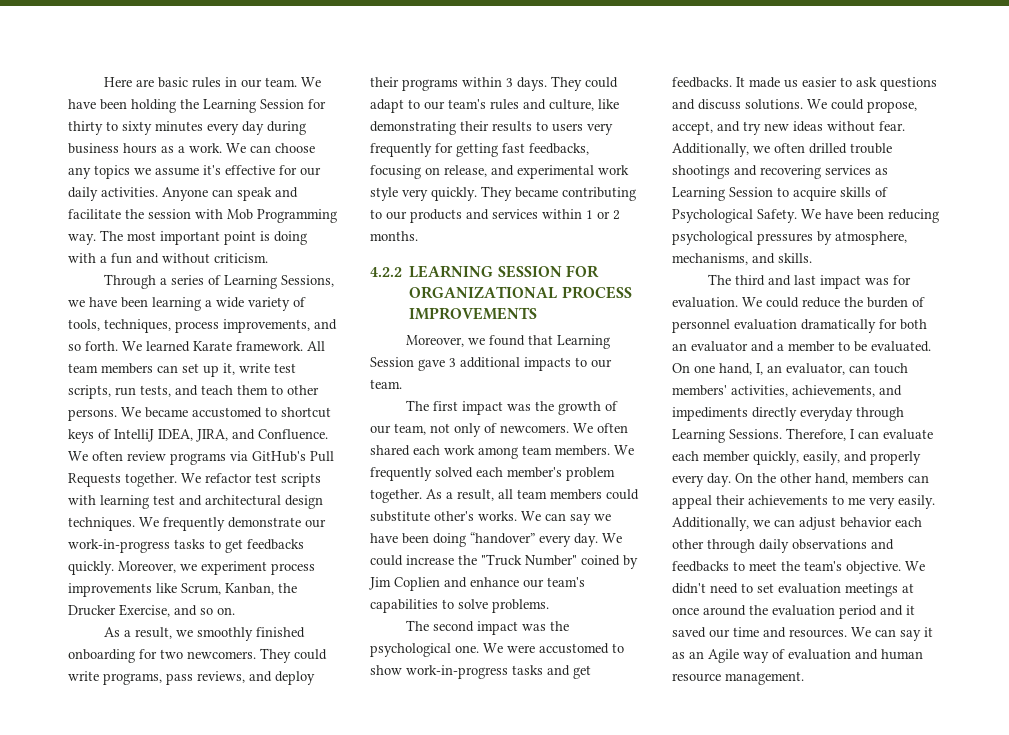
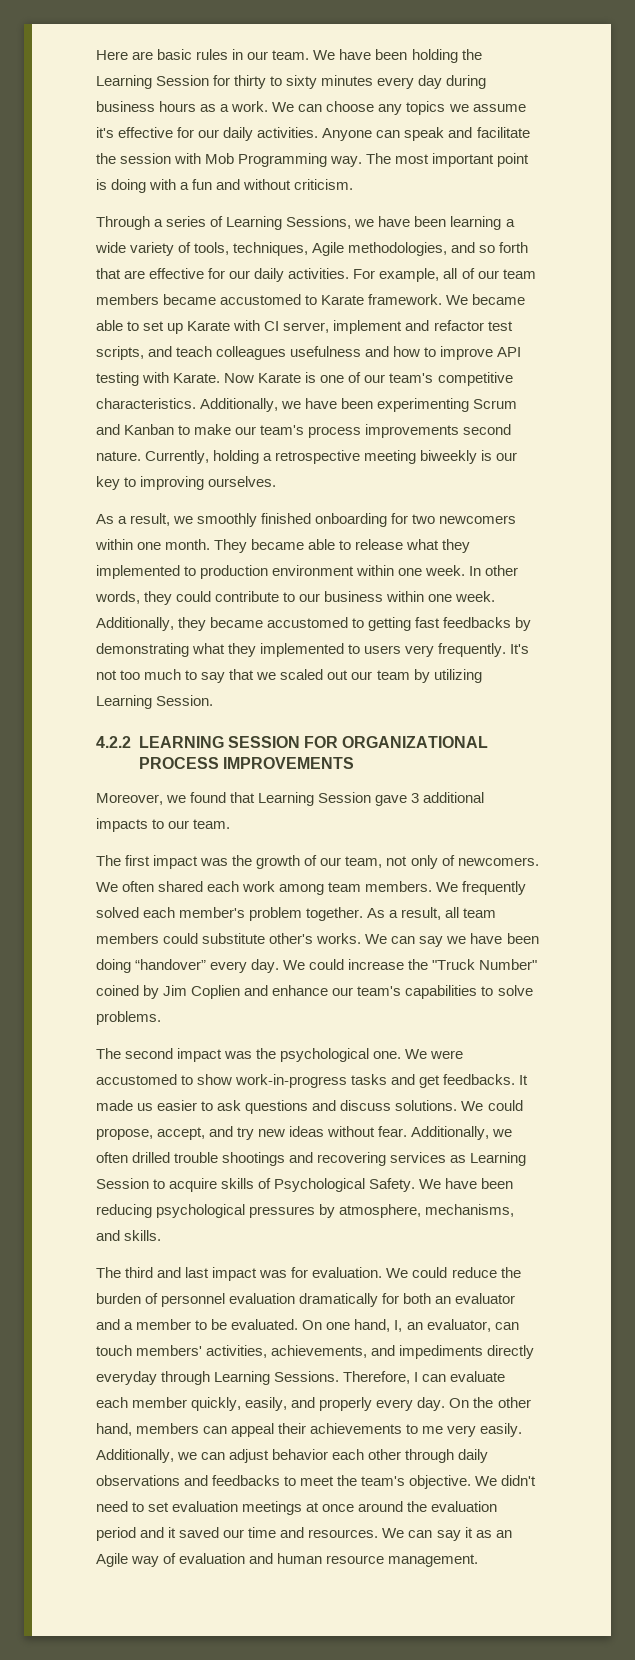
[175,319,337,333] [68,341,325,352] [68,363,296,377] [68,385,319,399] [68,407,331,421] [68,428,328,443] [68,451,334,465] [68,473,321,487] [68,495,323,509] [68,517,326,531] [68,539,304,553] [68,561,315,575] [68,583,297,597] [68,604,235,617] process improvements, and so forth. We learned Karate framework. All team members can set up it, write test scripts, run tests, and teach them to other persons. We became accustomed to shortcut keys of IntelliJ IDEA, JIRA, and Confluence. We often review programs via GitHub's Pull Requests together. We refactor test scripts with learning test and architectural design techniques. We frequently demonstrate our work-in-progress tasks to get feedbacks quickly. Moreover, we experiment process improvements like Scrum, Kanban, the Drucker Exercise, and so on. -> [312,242,529,256] [96,268,536,282] [96,294,526,305] [96,320,513,334] [96,346,522,360] [96,372,513,386] [96,398,518,412] [96,424,512,438] [96,450,518,464] [96,476,277,490] Agile methodologies, and so forth that are effective for our daily activities. For example, all of our team members became accustomed to Karate framework. We became able to set up Karate with CI server, implement and refactor test scripts, and teach colleagues usefulness and how to improve API testing with Karate. Now Karate is one of our team's competitive characteristics. Additionally, we have been experimenting Scrum and Kanban to make our team's process improvements second nature. Currently, holding a retrospective meeting biweekly is our key to improving ourselves.
[187,648,327,663] [68,671,315,685] [370,76,618,91] [370,99,619,113] [370,121,613,135] [370,143,589,157] [370,165,629,179] [370,186,636,201] [370,209,620,223] [370,231,418,241] newcomers. They could write programs, pass reviews, and deploy their programs within 3 days. They could adapt to our team's rules and culture, like demonstrating their results to users very frequently for getting fast feedbacks, focusing on release, and experimental work style very quickly. They became contributing to our products and services within 1 or 2 months. -> [439,515,517,524] [95,539,471,553] [96,565,519,579] [95,591,496,605] [96,617,532,631] [96,643,530,657] [96,669,482,683] [96,695,214,709] newcomers within one month. They became able to release what they implemented to production environment within one week. In other words, they could contribute to our business within one week. Additionally, they became accustomed to getting fast feedbacks by demonstrating what they implemented to users very frequently. It's not too much to say that we scaled out our team by utilizing Learning Session.

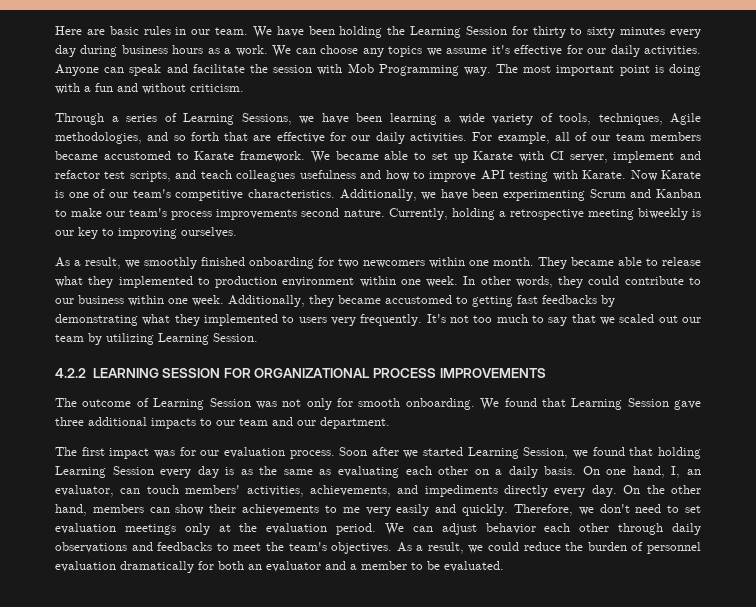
[96,793,187,805] Moreover, we -> [55,398,500,410] The outcome of Learning Session was not only for smooth onboarding. We
[411,793,420,803] 3 -> [55,417,84,426] three
[193,819,231,829] team. -> [239,417,390,429] team and our department.
[232,855,539,869] [96,881,527,895] [96,907,497,921] [96,933,539,947] [96,959,538,973] [96,985,533,999] [96,1011,161,1025] [96,1048,464,1062] [96,1074,529,1088] [96,1100,523,1114] [96,1126,513,1140] [96,1152,527,1166] [96,1178,514,1192] [96,1204,515,1218] [96,1230,162,1241] [96,1267,409,1281] the growth of our team, not only of newcomers. We often shared each work among team members. We frequently solved each member's problem together. As a result, all team members could substitute other's works. We can say we have been doing “handover” every day. We could increase the "Truck Number" coined by Jim Coplien and enhance our team's capabilities to solve problems. // The second impact was the psychological one. We were accustomed to show work-in-progress tasks and get feedbacks. It made us easier to ask questions and discuss solutions. We could propose, accept, and try new ideas without fear. Additionally, we often drilled trouble shootings and recovering services as Learning Session to acquire skills of Psychological Safety. We have been reducing psychological pressures by atmosphere, mechanisms, and skills. // The third and last impact was for evaluation. We -> [179,447,701,459] [55,466,701,478] [55,485,701,497] [55,504,702,516] [55,523,701,535] [55,542,484,554] for our evaluation process. Soon after we started Learning Session, we found that holding Learning Session every day is as the same as evaluating each other on a daily basis. On one hand, I, an evaluator, can touch members' activities, achievements, and impediments directly every day. On the other hand, members can show their achievements to me very easily and quickly. Therefore, we don't need to set evaluation meetings only at the evaluation period. We can adjust behavior each other through daily observations and feedbacks to meet the team's objectives. As a result, we
[302,1319,519,1332] [96,1345,535,1359] [96,1371,506,1385] [96,1397,531,1411] [96,1423,523,1437] [96,1449,489,1463] [96,1475,537,1489] [96,1501,498,1515] [96,1527,512,1541] [96,1553,479,1567] On one hand, I, an evaluator, can touch members' activities, achievements, and impediments directly everyday through Learning Sessions. Therefore, I can evaluate each member quickly, easily, and properly every day. On the other hand, members can appeal their achievements to me very easily. Additionally, we can adjust behavior each other through daily observations and feedbacks to meet the team's objective. We didn't need to set evaluation meetings at once around the evaluation period and it saved our time and resources. We can say it as an Agile way of evaluation and human resource management. -> (504, 566) none

